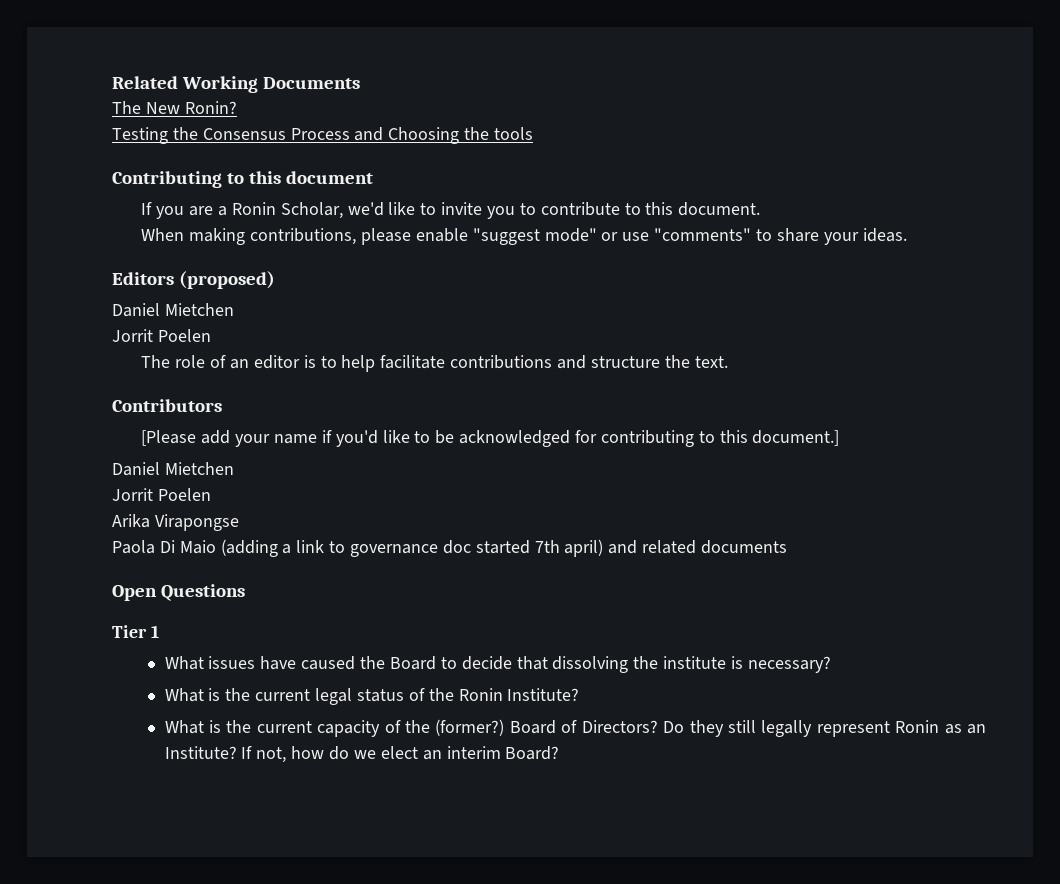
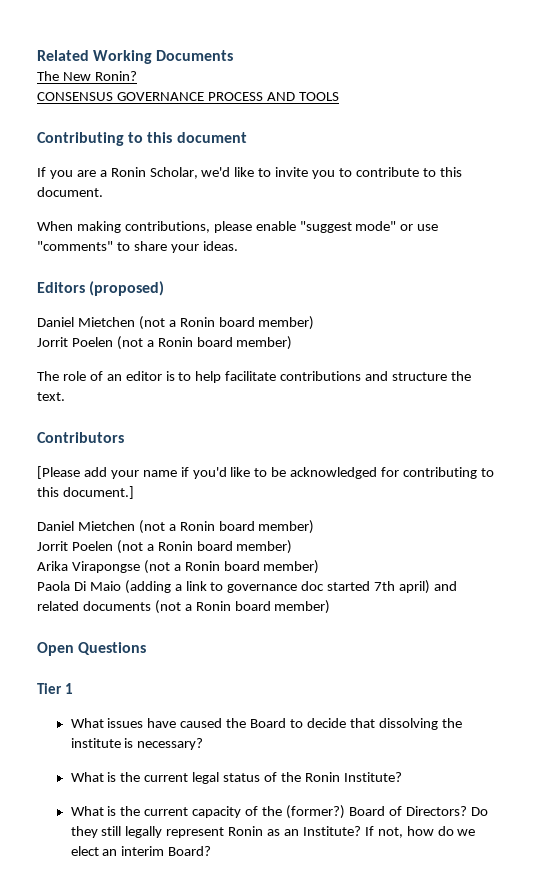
[112,127,534,144] Testing the Consensus Process and Choosing the tools -> [37,92,339,101] CONSENSUS GOVERNANCE PROCESS AND TOOLS
[112,329,211,342] // Jorrit Poelen -> [138,316,315,330] [37,336,293,350] (not a Ronin board member) // Jorrit Poelen (not a Ronin board member)
[112,488,211,501] [112,514,239,531] // Jorrit Poelen // Arika Virapongse -> [138,520,315,534] [37,540,293,554] [37,560,320,574] (not a Ronin board member) // Jorrit Poelen (not a Ronin board member) // Arika Virapongse (not a Ronin board member)
(788, 547) none -> [154,600,331,614] (not a Ronin board member)

